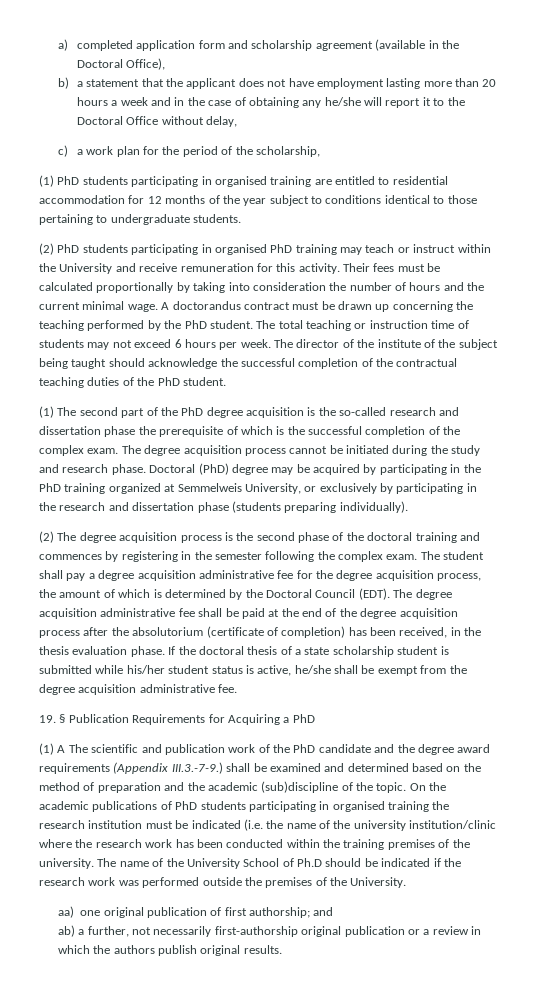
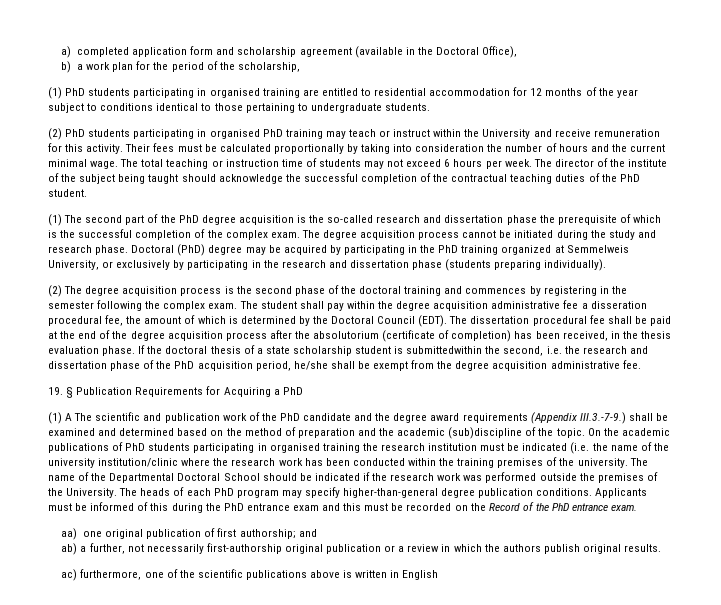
[86,78,497,89] [76,97,465,108] [76,116,238,127] [57,145,83,157] statement that the applicant does not have employment lasting more than 20 hours a week and in the case of obtaining any he/she will report it to the Doctoral Office without delay, // c) a -> (84, 67) none
[161,301,474,312] [39,320,253,331] A doctorandus contract must be drawn up concerning the teaching performed by the PhD student. -> (119, 165) none
[88,570,482,581] a degree acquisition administrative fee for the degree acquisition process, -> [346,300,647,311] [48,315,124,326] within the degree acquisition administrative fee a disseration procedural fee,
[415,589,452,600] [39,608,176,619] degree acquisition administrative -> [470,316,587,326] dissertation procedural
[39,665,292,676] submitted while his/her student status is active, -> [406,346,648,356] [48,360,291,371] submittedwithin the second, i.e. the research and dissertation phase of the PhD acquisition period,
[186,858,322,869] University School of Ph.D -> [109,473,260,483] Departmental Doctoral School
(407, 882) none -> [119,487,648,498] [48,502,638,513] The heads of each PhD program may specify higher-than-general degree publication conditions. Applicants must be informed of this during the PhD entrance exam and this must be recorded on the Record of the PhD entrance exam.
(282, 949) none -> [61,569,439,581] // ac) furthermore, one of the scientific publications above is written in English

